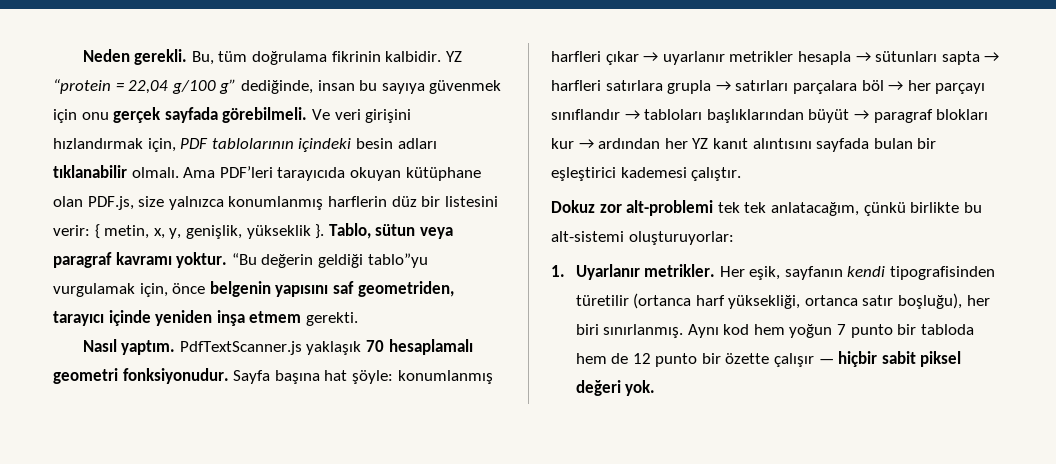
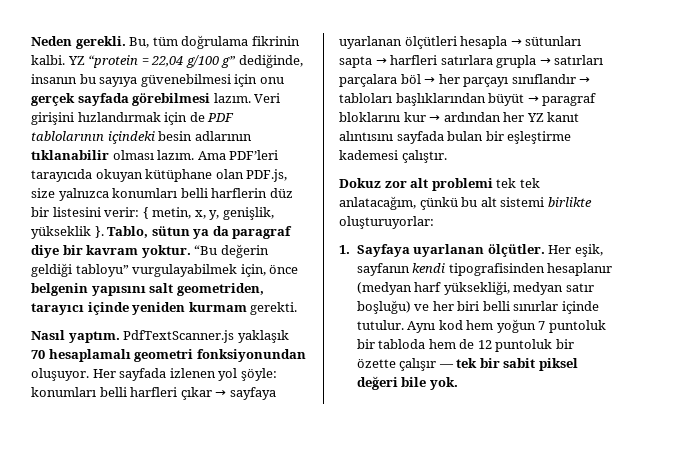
[385,51,442,62] kalbidir. -> [31,55,65,65] kalbi.
[317,80,355,91] insan -> [31,74,77,84] insanın
[429,80,502,94] güvenmek -> [140,74,231,87] güvenebilmesi
[222,107,412,123] [53,138,437,152] [53,165,179,178] görebilmeli. Ve veri girişini hızlandırmak için, PDF tablolarının içindeki besin adları tıklanabilir olmalı. -> [132,93,281,106] [31,112,235,125] [31,131,252,144] [31,150,195,160] görebilmesi lazım. Veri girişini hızlandırmak için de PDF tablolarının içindeki besin adlarının tıklanabilir olması lazım.
[228,196,324,210] konumlanmış -> [112,188,208,198] konumları belli
[419,227,453,239] [53,252,172,268] veya paragraf kavramı -> [193,226,293,239] [31,245,139,258] ya da paragraf diye bir kavram
[367,253,428,268] [53,283,135,297] tablo”yu vurgulamak -> [75,264,238,277] tabloyu” vurgulayabilmek
[332,281,354,294] saf -> [149,283,174,293] salt
[216,310,302,326] inşa etmem -> [188,302,247,312] kurmam
[122,368,493,384] [551,51,794,65] fonksiyonudur. Sayfa başına hat şöyle: konumlanmış harfleri çıkar → uyarlanır metrikler -> [196,349,306,362] [31,368,277,381] [31,387,276,400] [339,36,457,49] fonksiyonundan oluşuyor. Her sayfada izlenen yol şöyle: konumları belli harfleri çıkar → sayfaya uyarlanan ölçütleri
[936,109,989,120] blokları -> [339,112,400,122] bloklarını
[551,167,616,181] eşleştirici -> [507,131,572,144] eşleştirme
[626,200,714,216] alt-problemi -> [410,178,493,191] alt problemi
[910,202,982,213] [551,231,624,242] birlikte bu alt-sistemi -> [461,197,592,207] bu alt sistemi birlikte
[575,264,716,280] Uyarlanır metrikler. -> [356,244,545,257] Sayfaya uyarlanan ölçütler.
[575,293,990,309] [575,324,684,338] türetilir (ortanca harf yüksekliği, ortanca satır boşluğu), her biri sınırlanmış. -> [547,263,613,276] [356,281,594,295] [356,300,599,314] [356,320,404,330] hesaplanır (medyan harf yüksekliği, medyan satır boşluğu) ve her biri belli sınırlar içinde tutulur.
[850,324,893,338] punto -> [548,320,606,333] puntoluk
[655,353,698,367] punto -> [495,339,553,352] puntoluk
[838,351,878,367] hiçbir -> [456,358,500,368] tek bir
(621, 388) none -> [401,377,427,387] bile

